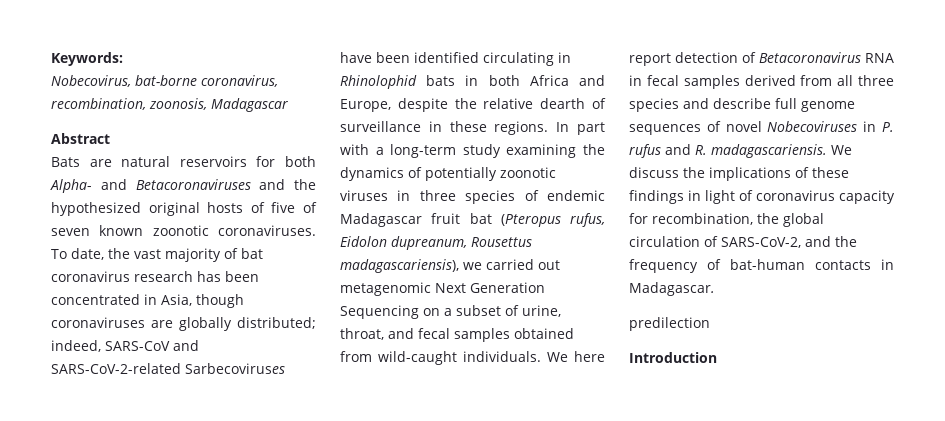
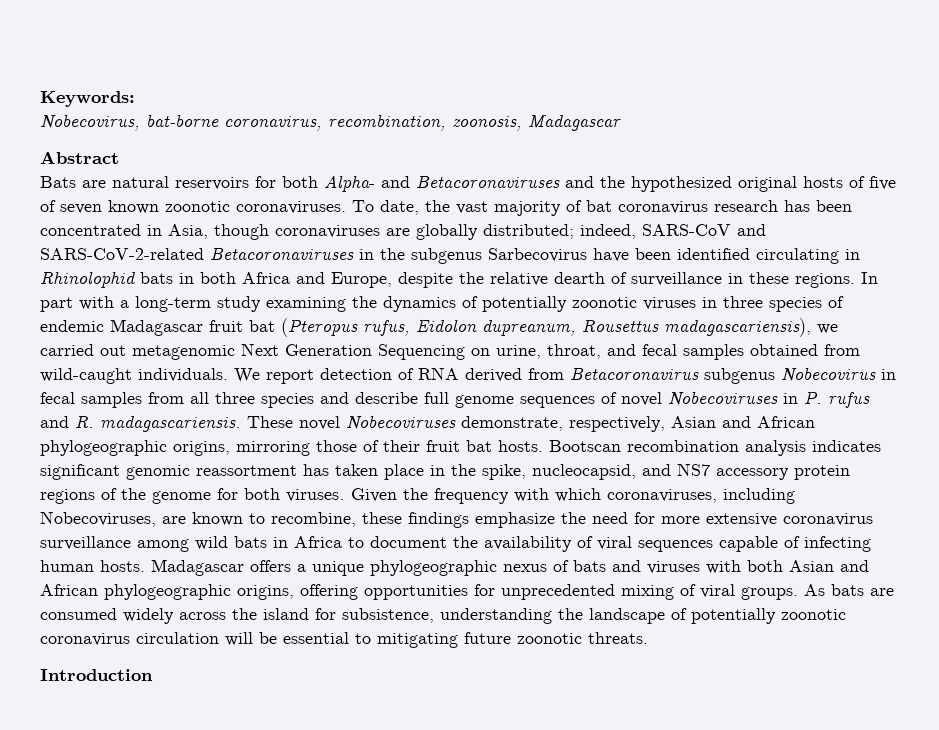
[185,363,285,374] Sarbecoviruses -> [210,248,587,264] Betacoronaviruses in the subgenus Sarbecovirus
[444,305,519,316] a subset of -> (490, 352) none
[574,351,605,362] here -> (260, 375) none
[759,52,894,63] Betacoronavirus RNA -> [418,367,876,384] RNA derived from Betacoronavirus subgenus Nobecovirus
[744,75,796,86] derived -> (142, 400) none
[831,145,852,155] [629,167,849,181] [629,190,895,204] [629,213,824,227] [629,236,857,248] [629,259,894,273] [629,282,715,296] [629,317,710,331] We discuss the implications of these findings in light of coronavirus capacity for recombination, the global circulation of SARS-CoV-2, and the frequency of bat-human contacts in Madagascar. // predilection -> [247,415,815,432] [40,440,881,456] [40,463,850,480] [40,488,795,504] [40,511,873,528] [40,536,871,552] [40,559,869,576] [40,584,894,600] [40,608,846,624] [40,632,648,648] These novel Nobecoviruses demonstrate, respectively, Asian and African phylogeographic origins, mirroring those of their fruit bat hosts. Bootscan recombination analysis indicates significant genomic reassortment has taken place in the spike, nucleocapsid, and NS7 accessory protein regions of the genome for both viruses. Given the frequency with which coronaviruses, including Nobecoviruses, are known to recombine, these findings emphasize the need for more extensive coronavirus surveillance among wild bats in Africa to document the availability of viral sequences capable of infecting human hosts. Madagascar offers a unique phylogeographic nexus of bats and viruses with both Asian and African phylogeographic origins, offering opportunities for unprecedented mixing of viral groups. As bats are consumed widely across the island for subsistence, understanding the landscape of potentially zoonotic coronavirus circulation will be essential to mitigating future zoonotic threats.

